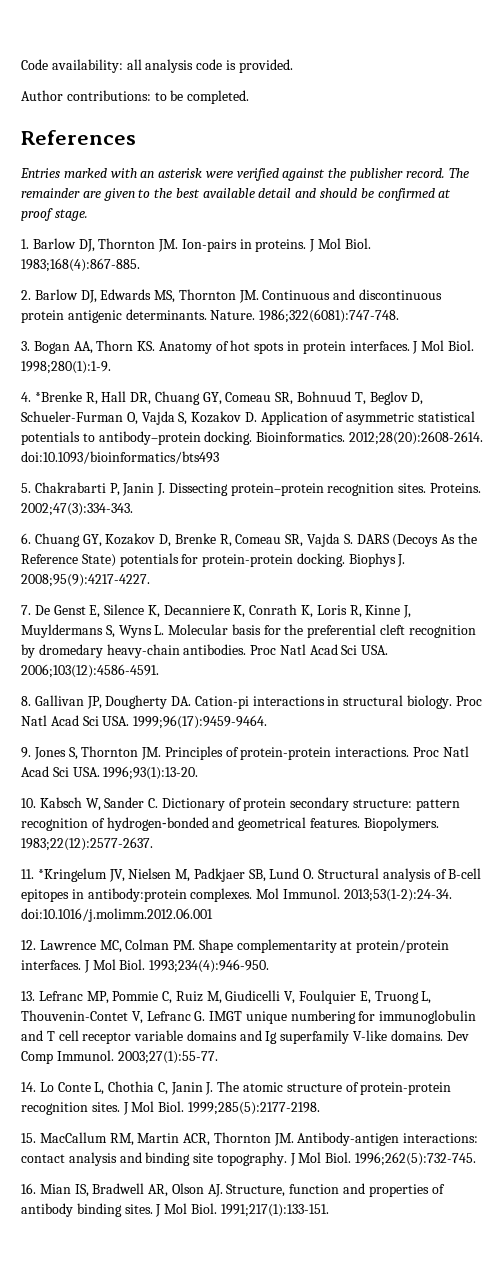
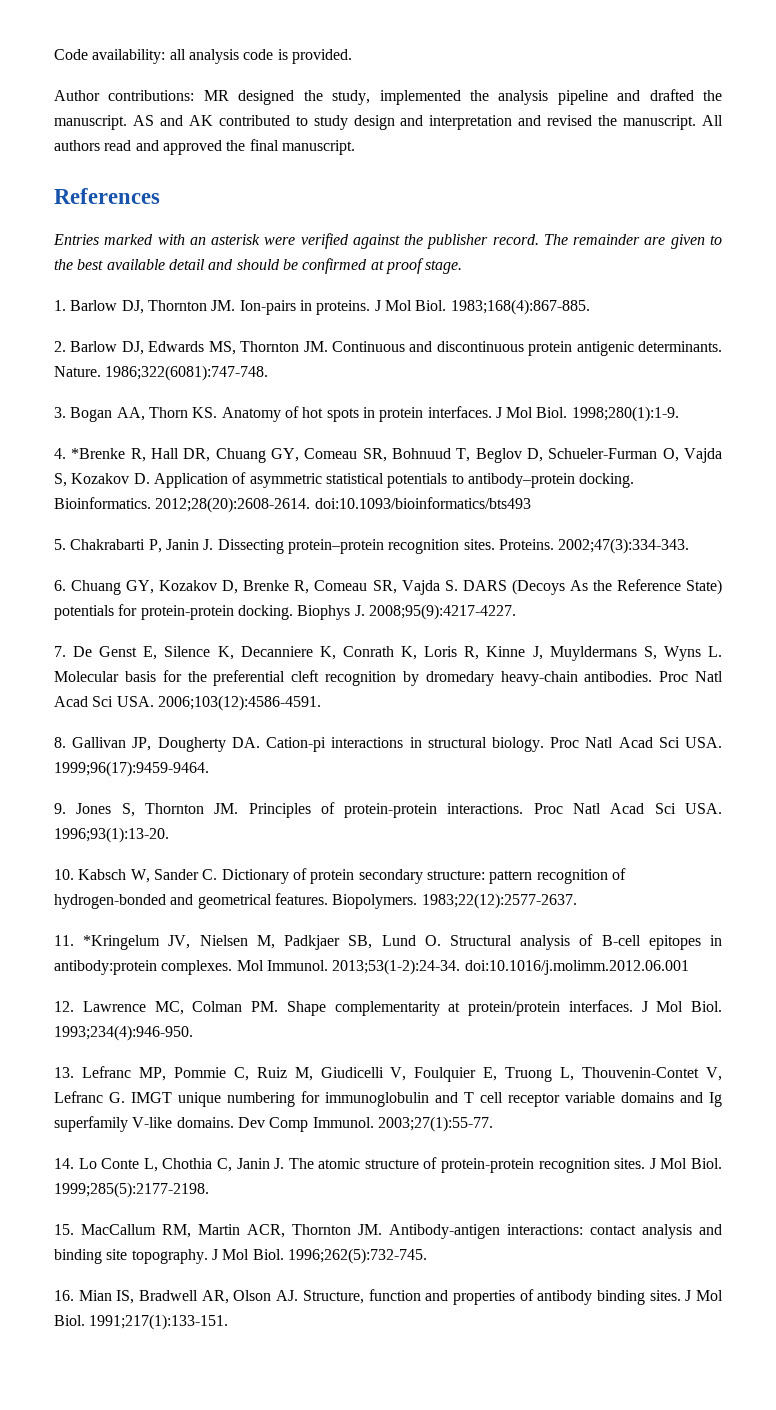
[154,90,250,104] to be completed. -> [203,89,722,105] [54,115,724,130] [54,139,355,155] MR designed the study, implemented the analysis pipeline and drafted the manuscript. AS and AK contributed to study design and interpretation and revised the manuscript. All authors read and approved the final manuscript.

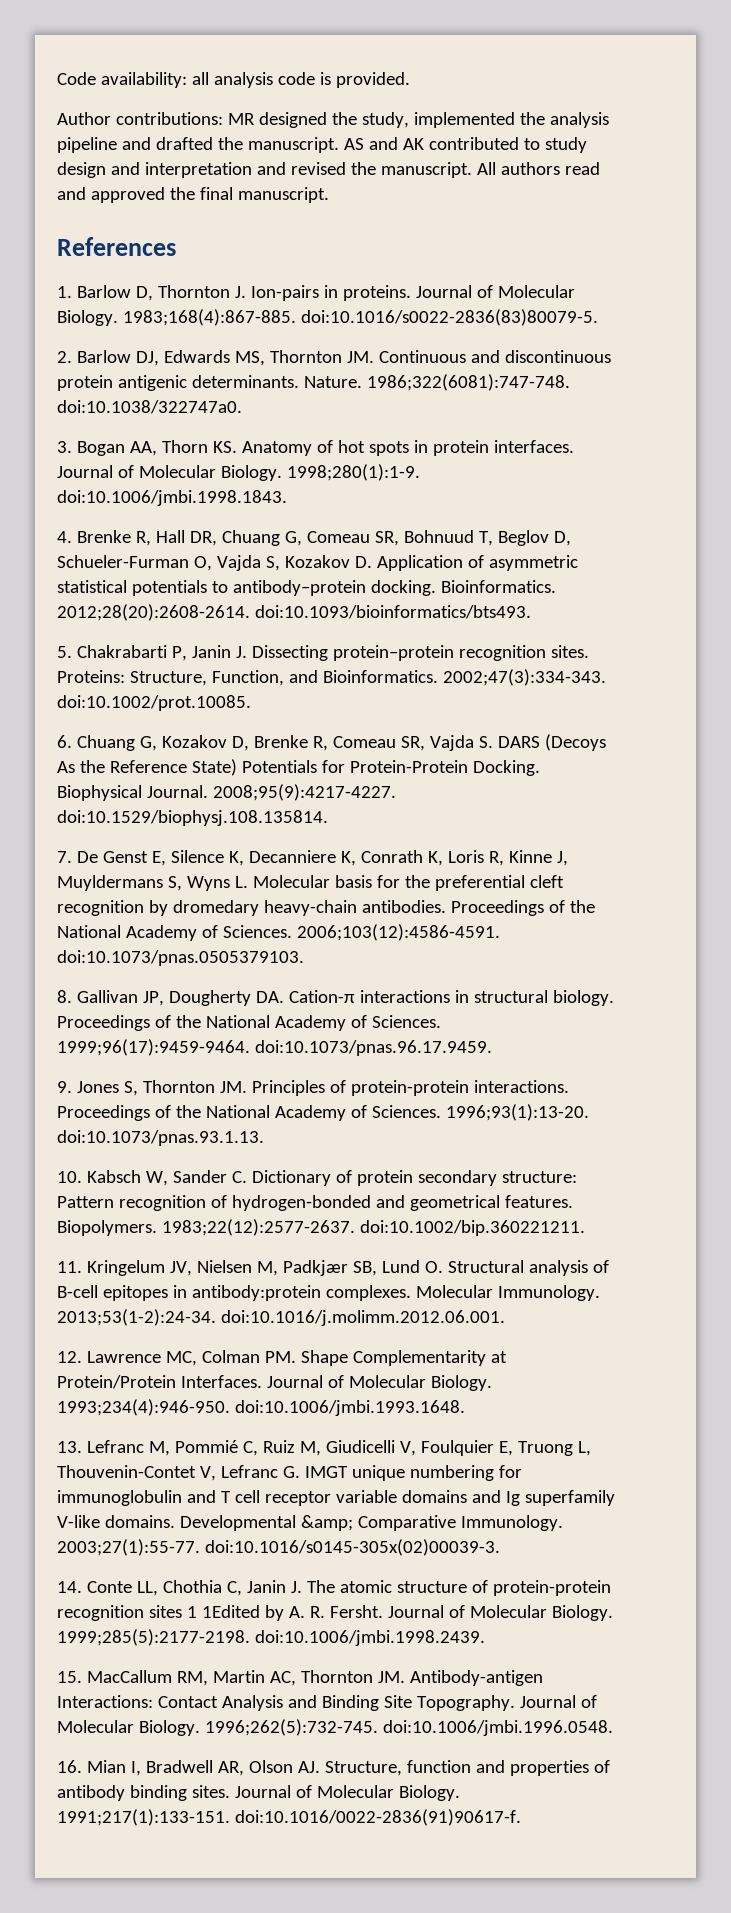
[53,233,722,249] [54,258,463,274] [54,300,447,315] Entries marked with an asterisk were verified against the publisher record. The remainder are given to the best available detail and should be confirmed at proof stage. // 1. Barlow DJ, Thornton JM. Ion-pairs in proteins. J Mol Biol. -> [57,285,575,301] [57,310,118,326] 1. Barlow D, Thornton J. Ion-pairs in proteins. Journal of Molecular Biology.
(590, 307) none -> [300,309,598,326] doi:10.1016/s0022-2836(83)80079-5.
(269, 373) none -> [57,400,242,414] doi:10.1038/322747a0.
[495,407,568,418] J Mol Biol. -> [57,465,282,481] Journal of Molecular Biology.
(679, 414) none -> [57,490,287,506] doi:10.1006/jmbi.1998.1843.
[71,448,126,459] *Brenke -> [76,530,131,543] Brenke
[271,448,300,462] GY, -> [284,531,302,546] G,
[314,497,531,509] doi:10.1093/bioinformatics/bts493 -> [254,605,531,619] doi:10.1093/bioinformatics/bts493.
[498,539,554,550] Proteins. -> [57,670,438,686] Proteins: Structure, Function, and Bioinformatics.
(690, 546) none -> [57,695,251,711] doi:10.1002/prot.10085.
[126,580,155,594] GY, -> [139,736,157,751] G,
[54,604,365,620] potentials for protein-protein docking. Biophys J. -> [241,760,540,776] [57,785,208,801] Potentials for Protein-Protein Docking. Biophysical Journal.
(516, 612) none -> [57,810,328,826] doi:10.1529/biophysj.108.135814.
[659,671,724,682] [54,696,154,707] Proc Natl Acad Sci USA. -> [450,900,595,916] [57,925,292,941] Proceedings of the National Academy of Sciences.
(321, 703) none -> [57,950,304,966] doi:10.1073/pnas.0505379103.
[266,737,327,752] Cation-pi -> [288,990,355,1003] Cation-π
[550,737,722,748] Proc Natl Acad Sci USA. -> [57,1015,441,1031] Proceedings of the National Academy of Sciences.
(209, 769) none -> [254,1040,492,1056] doi:10.1073/pnas.96.17.9459.
[533,803,722,814] Proc Natl Acad Sci USA. -> [57,1105,441,1121] Proceedings of the National Academy of Sciences.
(169, 835) none -> [57,1130,264,1146] doi:10.1073/pnas.93.1.13.
[489,870,533,884] pattern -> [57,1196,114,1208] Pattern
(577, 901) none -> [359,1220,585,1236] doi:10.1002/bip.360221211.
[83,935,161,950] *Kringelum -> [86,1260,165,1276] Kringelum
[284,935,341,950] Padkjaer -> [282,1260,348,1276] Padkjær
[236,959,689,975] Mol Immunol. 2013;53(1-2):24-34. doi:10.1016/j.molimm.2012.06.001 -> [415,1285,600,1301] [57,1309,505,1326] Molecular Immunology. 2013;53(1-2):24-34. doi:10.1016/j.molimm.2012.06.001.
[334,1000,722,1016] complementarity at protein/protein interfaces. J Mol Biol. -> [352,1350,507,1366] [57,1375,492,1391] Complementarity at Protein/Protein Interfaces. Journal of Molecular Biology.
(193, 1033) none -> [234,1400,465,1416] doi:10.1006/jmbi.1993.1648.
[138,1067,226,1081] MP, Pommie -> [148,1440,238,1456] M, Pommié
[237,1117,374,1132] Dev Comp Immunol. -> [179,1515,563,1531] Developmental &amp; Comparative Immunology.
(493, 1124) none -> [204,1539,500,1556] doi:10.1016/s0145-305x(02)00039-3.
[78,1158,158,1172] Lo Conte L, -> [86,1581,158,1596] Conte LL,
[614,1158,722,1169] sites. J Mol Biol. -> [148,1605,613,1621] sites 1 1Edited by A. R. Fersht. Journal of Molecular Biology.
(209, 1190) none -> [254,1630,485,1646] doi:10.1006/jmbi.1998.2439.
[247,1224,285,1238] ACR, -> [269,1671,296,1686] AC,
[507,1224,722,1239] [54,1249,284,1264] interactions: contact analysis and binding site topography. J Mol Biol. -> [57,1695,597,1711] [57,1720,200,1736] Interactions: Contact Analysis and Binding Site Topography. Journal of Molecular Biology.
(427, 1256) none -> [382,1720,613,1736] doi:10.1006/jmbi.1996.0548.
[116,1290,135,1304] IS, -> [130,1761,141,1776] I,
[685,1290,723,1301] [54,1314,229,1330] J Mol Biol. 1991;217(1):133-151. -> [234,1785,460,1801] [57,1809,521,1826] Journal of Molecular Biology. 1991;217(1):133-151. doi:10.1016/0022-2836(91)90617-f.

